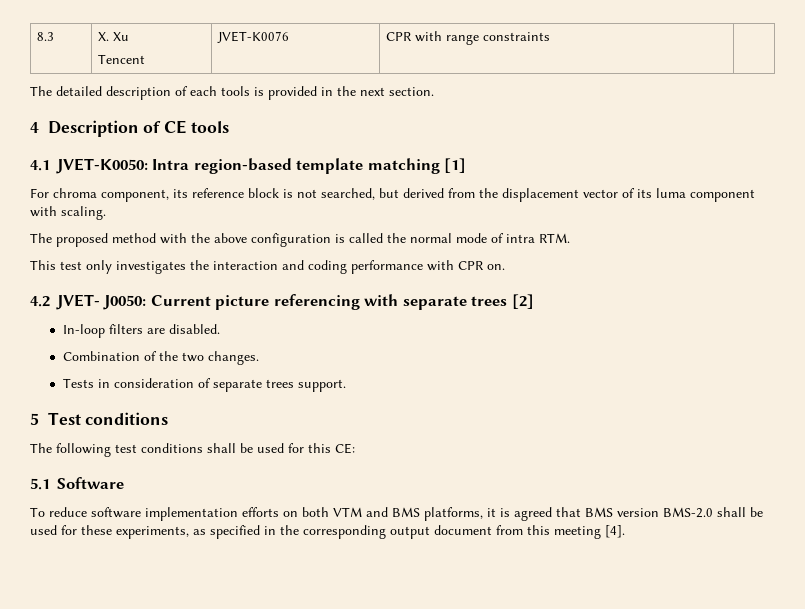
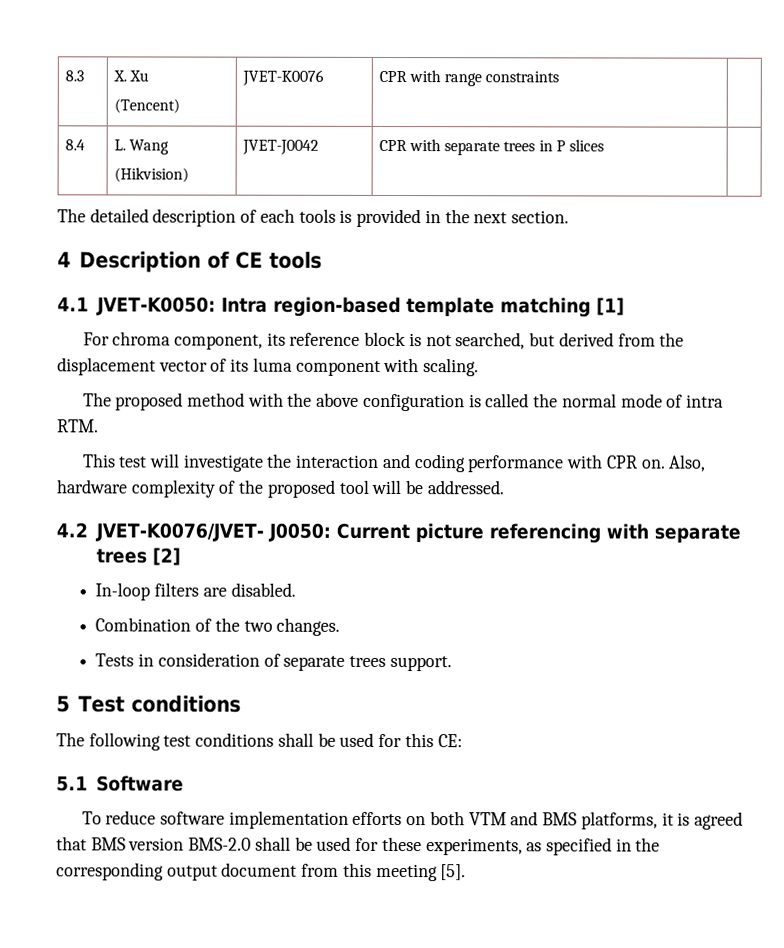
[97,54,145,64] Tencent -> [113,98,180,114] (Tencent)
(550, 36) none -> [64,139,85,151] [113,139,169,155] [113,167,189,183] [241,139,319,155] [378,139,605,156] // 8.4 | L. Wang // (Hikvision) | JVET-J0042 | CPR with separate trees in P slices |
[86,260,186,274] only investigates -> [149,453,264,472] will investigate
(505, 267) none -> [669,454,707,472] [56,479,504,498] Also, hardware complexity of the proposed tool will be addressed.
[56,294,100,310] JVET- -> [94,522,264,542] JVET-K0076/JVET-
[605,525,625,538] [4]. -> [440,864,467,881] [5].

